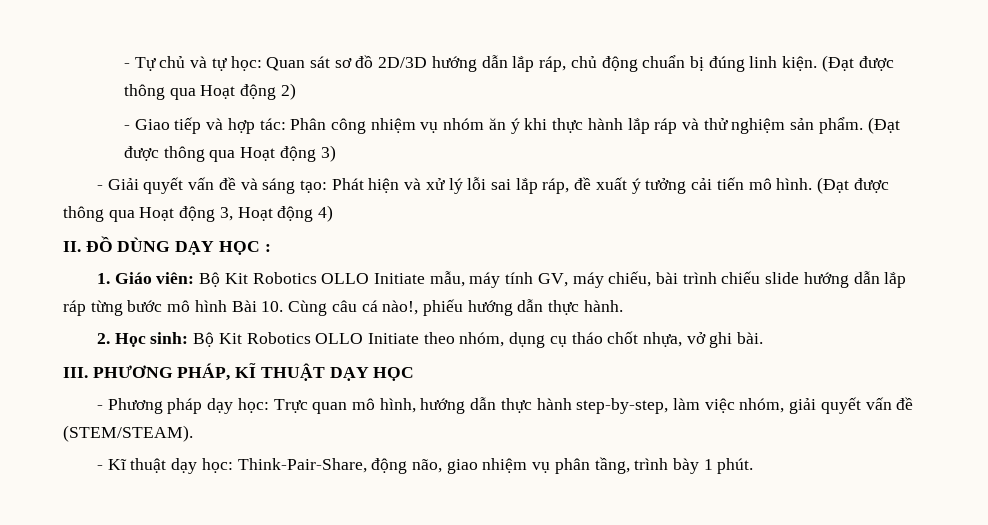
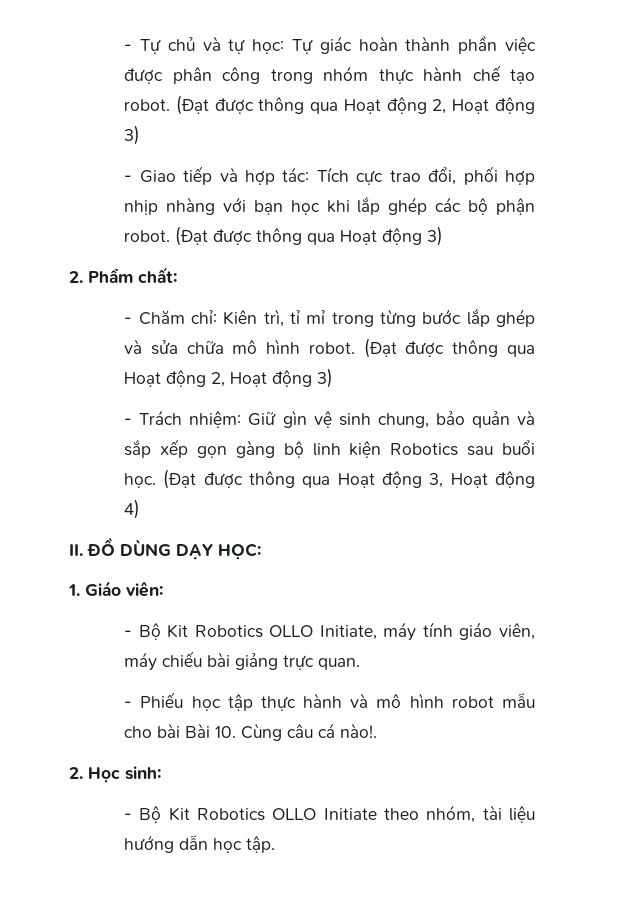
[266,55,894,72] [123,83,296,100] Quan sát sơ đồ 2D/3D hướng dẫn lắp ráp, chủ động chuẩn bị đúng linh kiện. (Đạt được thông qua Hoạt động 2) -> [291,35,536,54] [124,65,535,84] [124,95,535,115] [124,125,141,145] Tự giác hoàn thành phần việc được phân công trong nhóm thực hành chế tạo robot. (Đạt được thông qua Hoạt động 2, Hoạt động 3)
[290,117,863,134] Phân công nhiệm vụ nhóm ăn ý khi thực hành lắp ráp và thử nghiệm sản phẩm. -> [316,166,535,185] [124,196,535,215] [124,230,171,242] Tích cực trao đổi, phối hợp nhịp nhàng với bạn học khi lắp ghép các bộ phận robot.
[96,177,813,194] - Giải quyết vấn đề và sáng tạo: Phát hiện và xử lý lỗi sai lắp ráp, đề xuất ý tưởng cải tiến mô hình. -> [69,267,177,283] [124,308,536,327] [124,338,535,358] [124,368,334,388] [124,410,535,428] [124,439,535,458] [124,473,157,488] 2. Phẩm chất: // - Chăm chỉ: Kiên trì, tỉ mỉ trong từng bước lắp ghép và sửa chữa mô hình robot. (Đạt được thông qua Hoạt động 2, Hoạt động 3) // - Trách nhiệm: Giữ gìn vệ sinh chung, bảo quản và sắp xếp gọn gàng bộ linh kiện Robotics sau buổi học.
[218,241,271,255] HỌC : -> [218,543,261,560] HỌC:
[199,271,907,288] [63,300,227,316] Bộ Kit Robotics OLLO Initiate mẫu, máy tính GV, máy chiếu, bài trình chiếu slide hướng dẫn lắp ráp từng bước mô hình -> [124,622,535,641] [124,651,361,671] [124,692,535,711] [124,723,181,738] // - Bộ Kit Robotics OLLO Initiate, máy tính giáo viên, máy chiếu bài giảng trực quan. // - Phiếu học tập thực hành và mô hình robot mẫu cho bài
[382,299,623,316] nào!, phiếu hướng dẫn thực hành. -> [340,723,378,738] nào!.
(189, 338) none -> [124,813,133,820] // -
[509,331,764,348] [63,363,415,381] [96,397,914,414] [63,425,193,442] [96,457,754,474] dụng cụ tháo chốt nhựa, vở ghi bài. // III. PHƯƠNG PHÁP, KĨ THUẬT DẠY HỌC // - Phương pháp dạy học: Trực quan mô hình, hướng dẫn thực hành step-by-step, làm việc nhóm, giải quyết vấn đề (STEM/STEAM). // - Kĩ thuật dạy học: Think-Pair-Share, động não, giao nhiệm vụ phân tầng, trình bày 1 phút. -> [482,805,536,823] [124,835,276,853] tài liệu hướng dẫn học tập.

